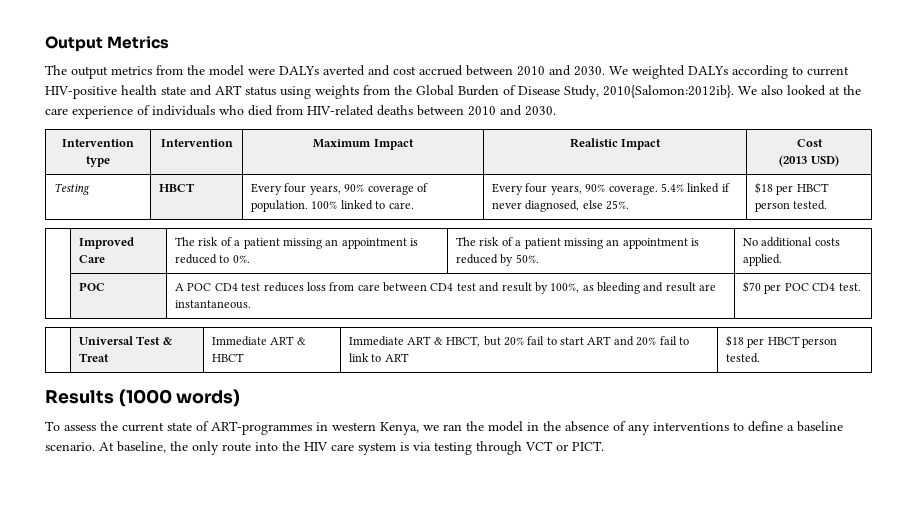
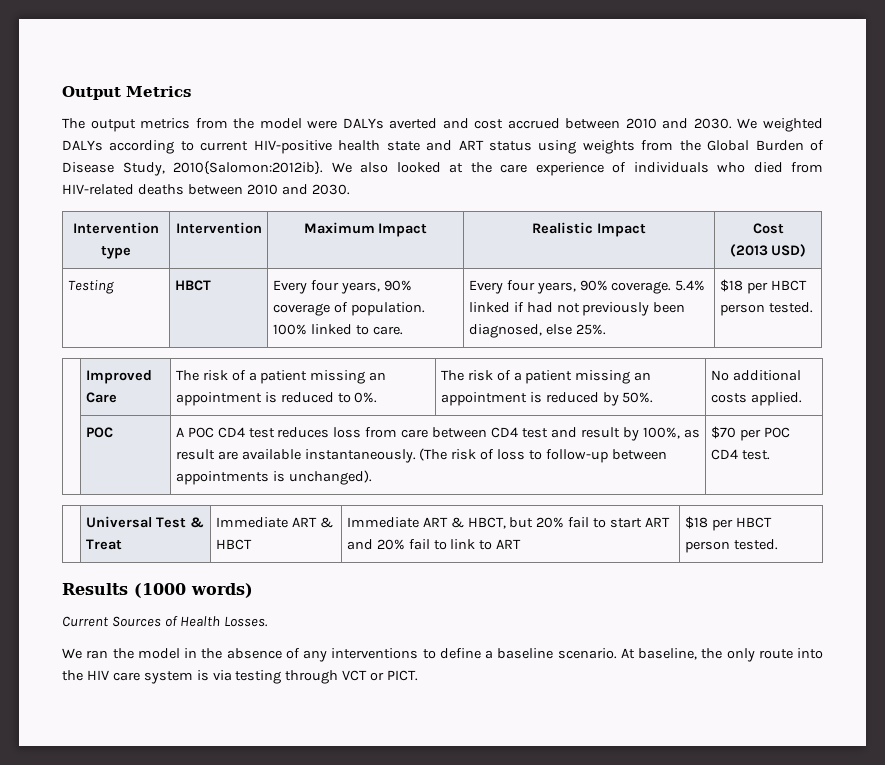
[492,202,523,209] never -> [526,302,686,316] had not previously been
[597,282,717,294] [175,300,252,309] bleeding and result are instantaneous. -> [175,448,667,463] [175,470,372,485] result are available instantaneously. (The risk of loss to follow-up between appointments is unchanged).
[45,421,439,435] To assess the current state of ART-programmes in western Kenya, we -> [62,616,268,627] [62,648,82,659] Current Sources of Health Losses. // We

